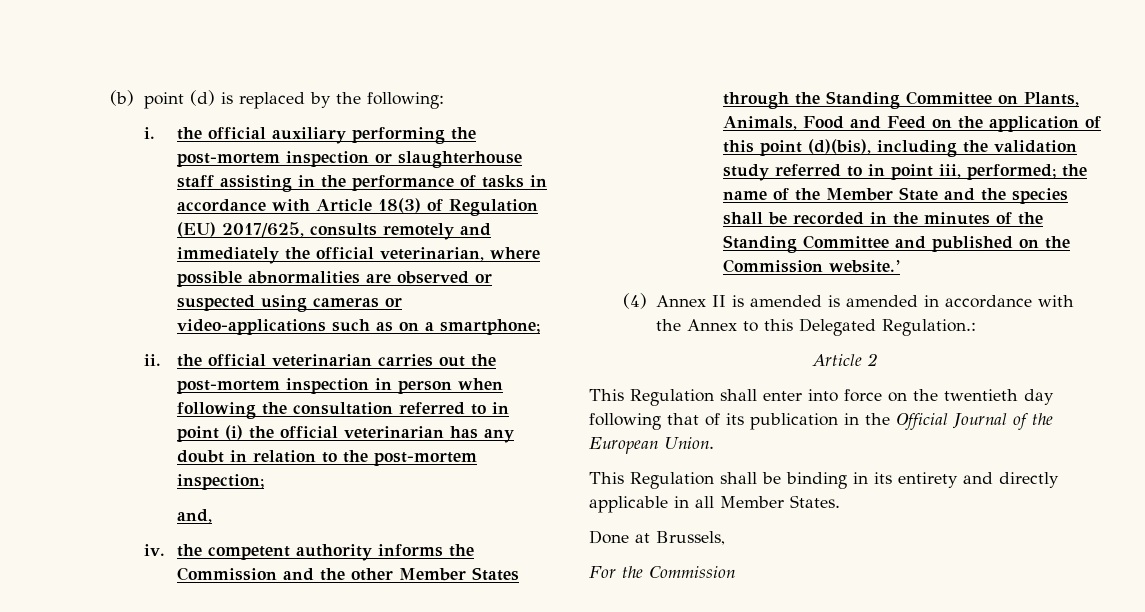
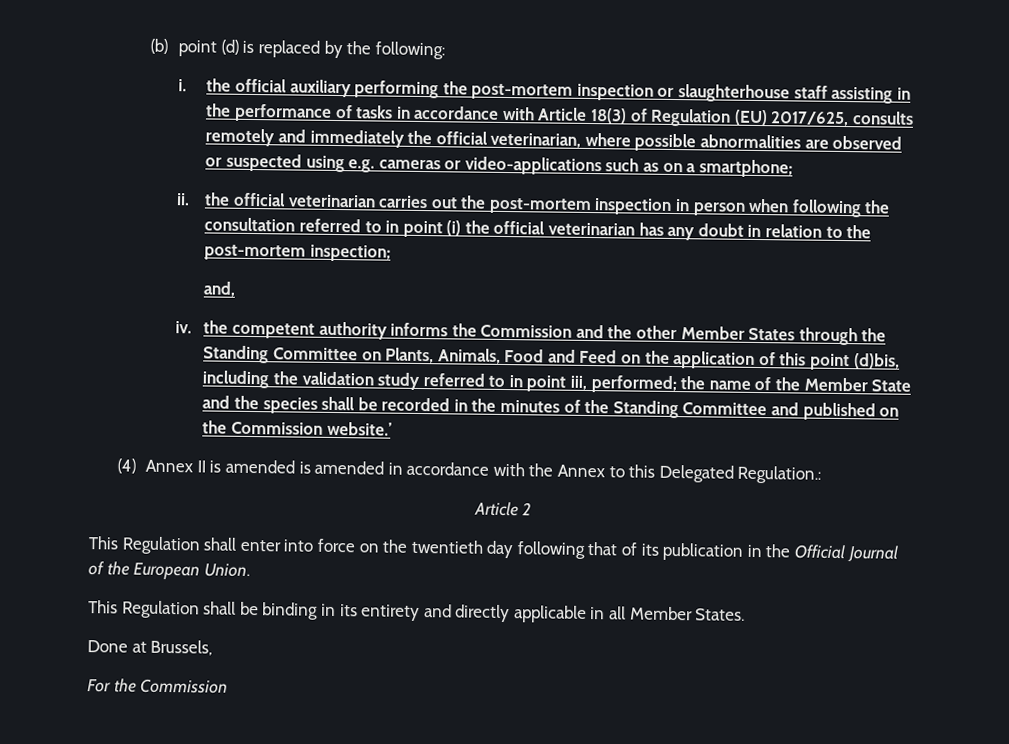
(308, 303) none -> [348,159,376,173] e.g.
[808,139,872,154] (d)(bis), -> [853,353,900,369] (d)bis,

